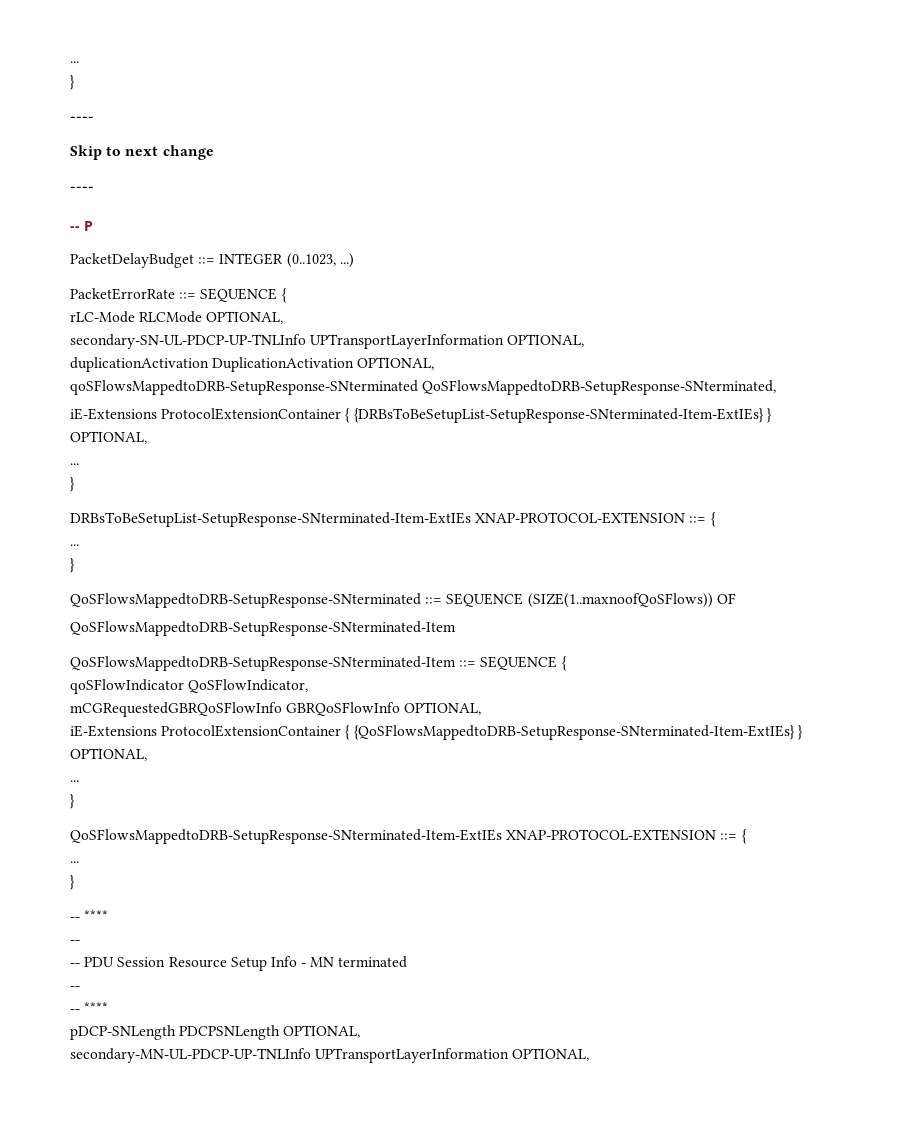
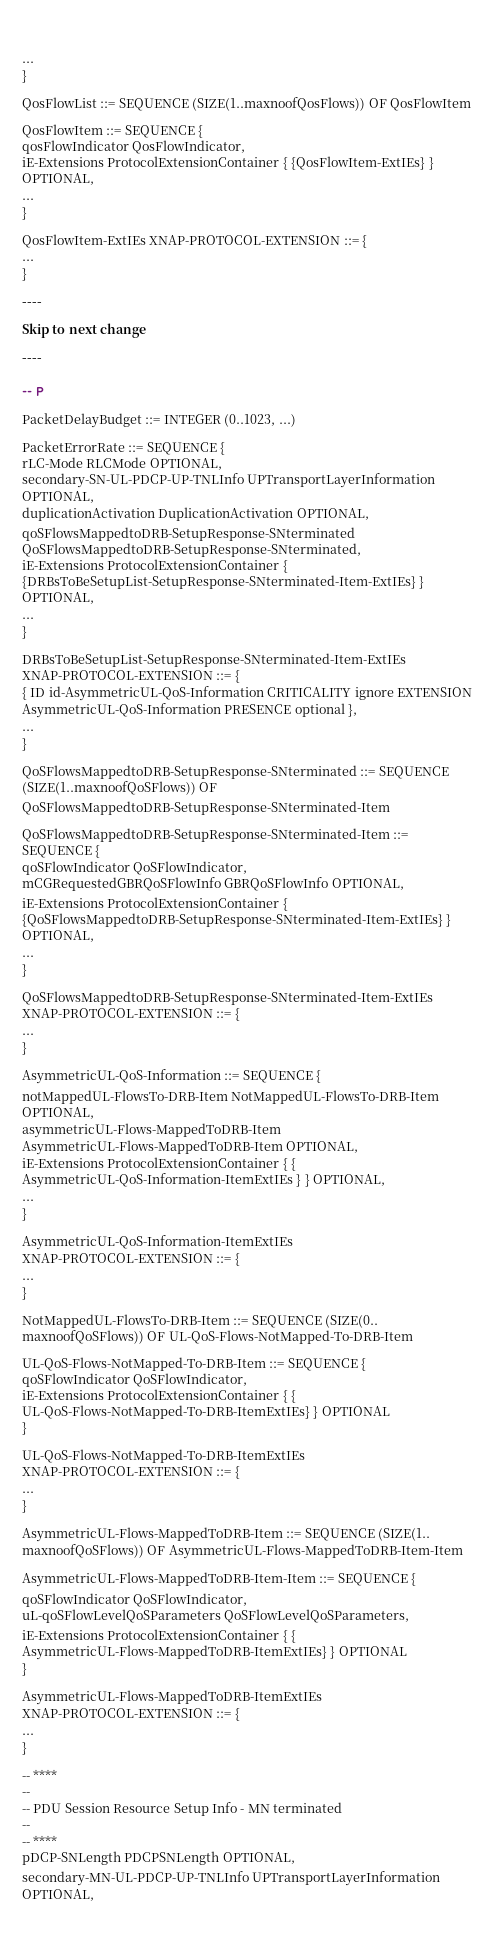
[70,61,79,63] [70,75,75,90] ... // } -> [22,61,34,63] [22,70,27,83] [22,97,471,111] [22,124,204,138] [22,140,246,154] [22,156,434,170] [22,173,94,185] [22,198,34,200] [22,207,27,220] [22,234,368,248] [22,259,34,261] [22,268,27,281] ... // } // QosFlowList ::= SEQUENCE (SIZE(1..maxnoofQosFlows)) OF QosFlowItem // QosFlowItem ::= SEQUENCE { // qosFlowIndicator QosFlowIndicator, // iE-Extensions ProtocolExtensionContainer { {QosFlowItem-ExtIEs} } OPTIONAL, // ... // } // QosFlowItem-ExtIEs XNAP-PROTOCOL-EXTENSION ::= { // ... // }
(716, 519) none -> [22,686,472,701] [22,703,358,718] // { ID id-AsymmetricUL-QoS-Information CRITICALITY ignore EXTENSION AsymmetricUL-QoS-Information PRESENCE optional },
(75, 882) none -> [22,1069,322,1084] [22,1090,440,1104] [22,1107,94,1119] [22,1123,281,1138] [22,1140,359,1155] [22,1157,297,1171] [22,1173,386,1188] [22,1199,34,1201] [22,1208,27,1221] [22,1235,293,1250] [22,1253,240,1266] [22,1278,34,1280] [22,1287,27,1300] [22,1314,379,1328] [22,1330,413,1344] [22,1357,367,1371] [22,1373,248,1387] [22,1389,297,1403] [22,1405,390,1419] [22,1422,27,1435] [22,1449,305,1463] [22,1466,240,1479] [22,1491,34,1493] [22,1500,27,1513] [22,1527,431,1542] [22,1544,463,1559] [22,1572,417,1587] [22,1593,248,1607] [22,1609,410,1623] [22,1629,297,1643] [22,1645,407,1660] [22,1663,27,1676] [22,1690,322,1705] [22,1708,240,1721] [22,1733,34,1735] [22,1742,27,1755] // AsymmetricUL-QoS-Information ::= SEQUENCE { // notMappedUL-FlowsTo-DRB-Item NotMappedUL-FlowsTo-DRB-Item OPTIONAL, // asymmetricUL-Flows-MappedToDRB-Item AsymmetricUL-Flows-MappedToDRB-Item OPTIONAL, // iE-Extensions ProtocolExtensionContainer { { AsymmetricUL-QoS-Information-ItemExtIEs } } OPTIONAL, // ... // } // AsymmetricUL-QoS-Information-ItemExtIEs XNAP-PROTOCOL-EXTENSION ::= { // ... // } // NotMappedUL-FlowsTo-DRB-Item ::= SEQUENCE (SIZE(0.. maxnoofQoSFlows)) OF UL-QoS-Flows-NotMapped-To-DRB-Item // UL-QoS-Flows-NotMapped-To-DRB-Item ::= SEQUENCE { // qoSFlowIndicator QoSFlowIndicator, // iE-Extensions ProtocolExtensionContainer { { UL-QoS-Flows-NotMapped-To-DRB-ItemExtIEs} } OPTIONAL // } // UL-QoS-Flows-NotMapped-To-DRB-ItemExtIEs XNAP-PROTOCOL-EXTENSION ::= { // ... // } // AsymmetricUL-Flows-MappedToDRB-Item ::= SEQUENCE (SIZE(1.. maxnoofQoSFlows)) OF AsymmetricUL-Flows-MappedToDRB-Item-Item // AsymmetricUL-Flows-MappedToDRB-Item-Item ::= SEQUENCE { // qoSFlowIndicator QoSFlowIndicator, // uL-qoSFlowLevelQoSParameters QoSFlowLevelQoSParameters, // iE-Extensions ProtocolExtensionContainer { { AsymmetricUL-Flows-MappedToDRB-ItemExtIEs} } OPTIONAL // } // AsymmetricUL-Flows-MappedToDRB-ItemExtIEs XNAP-PROTOCOL-EXTENSION ::= { // ... // }

